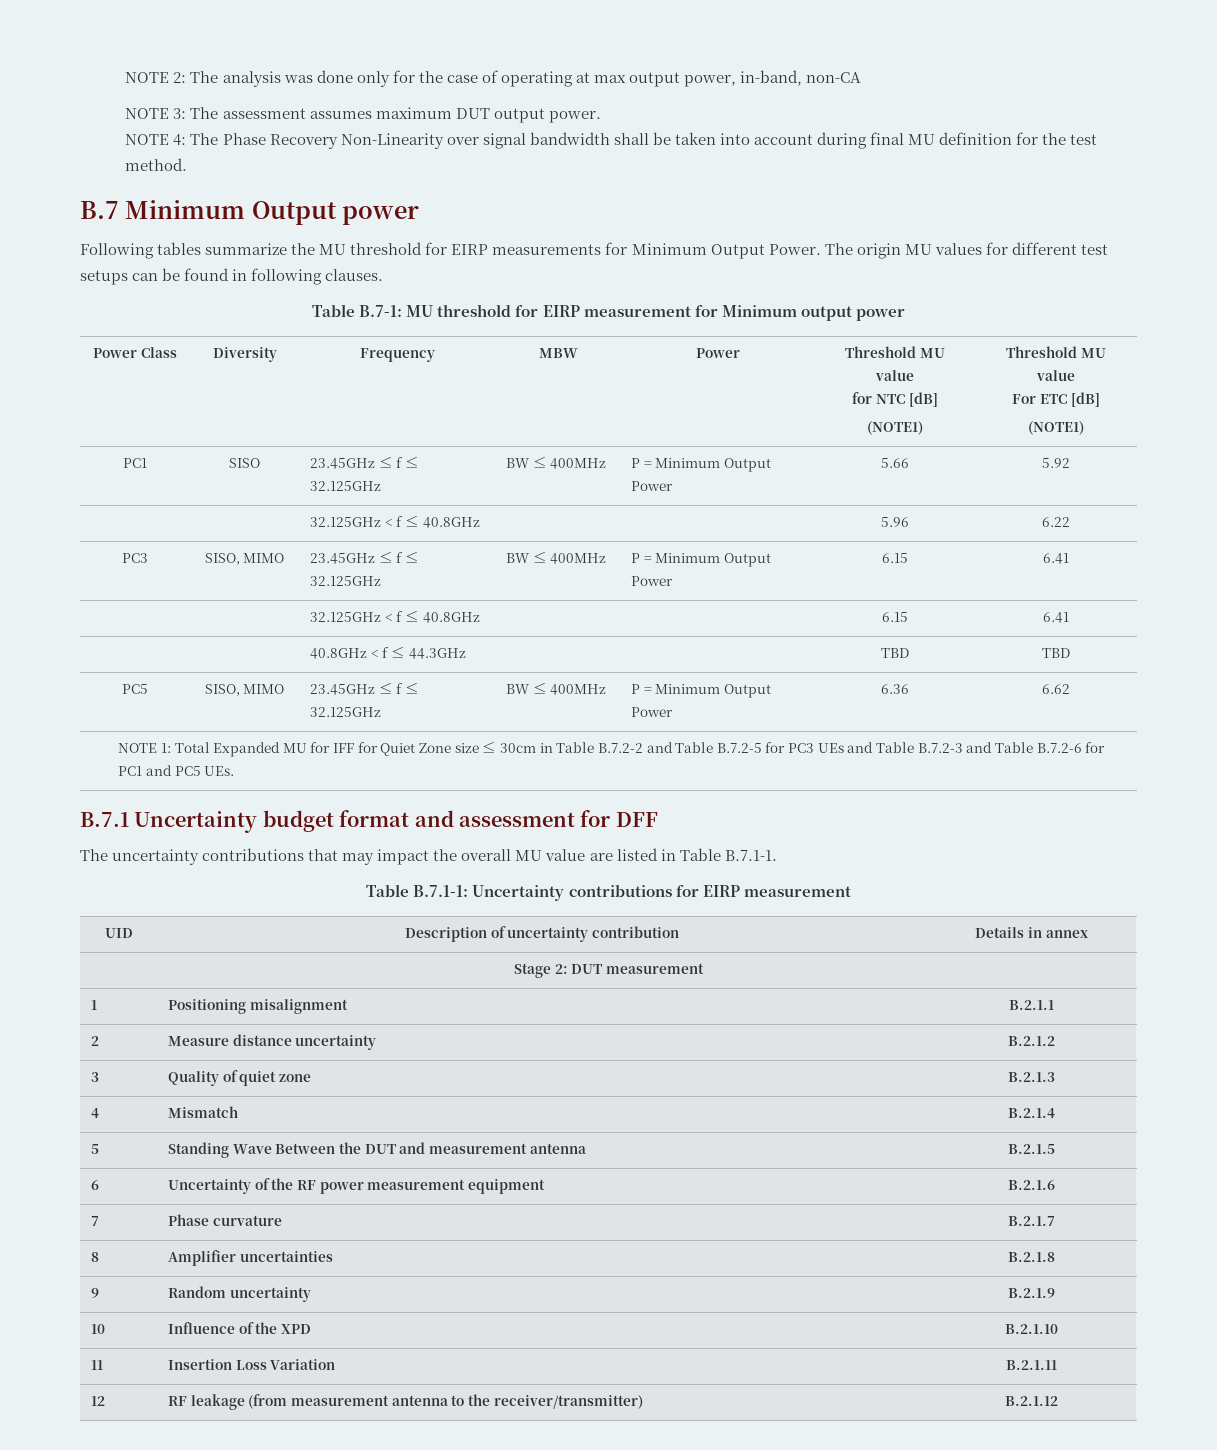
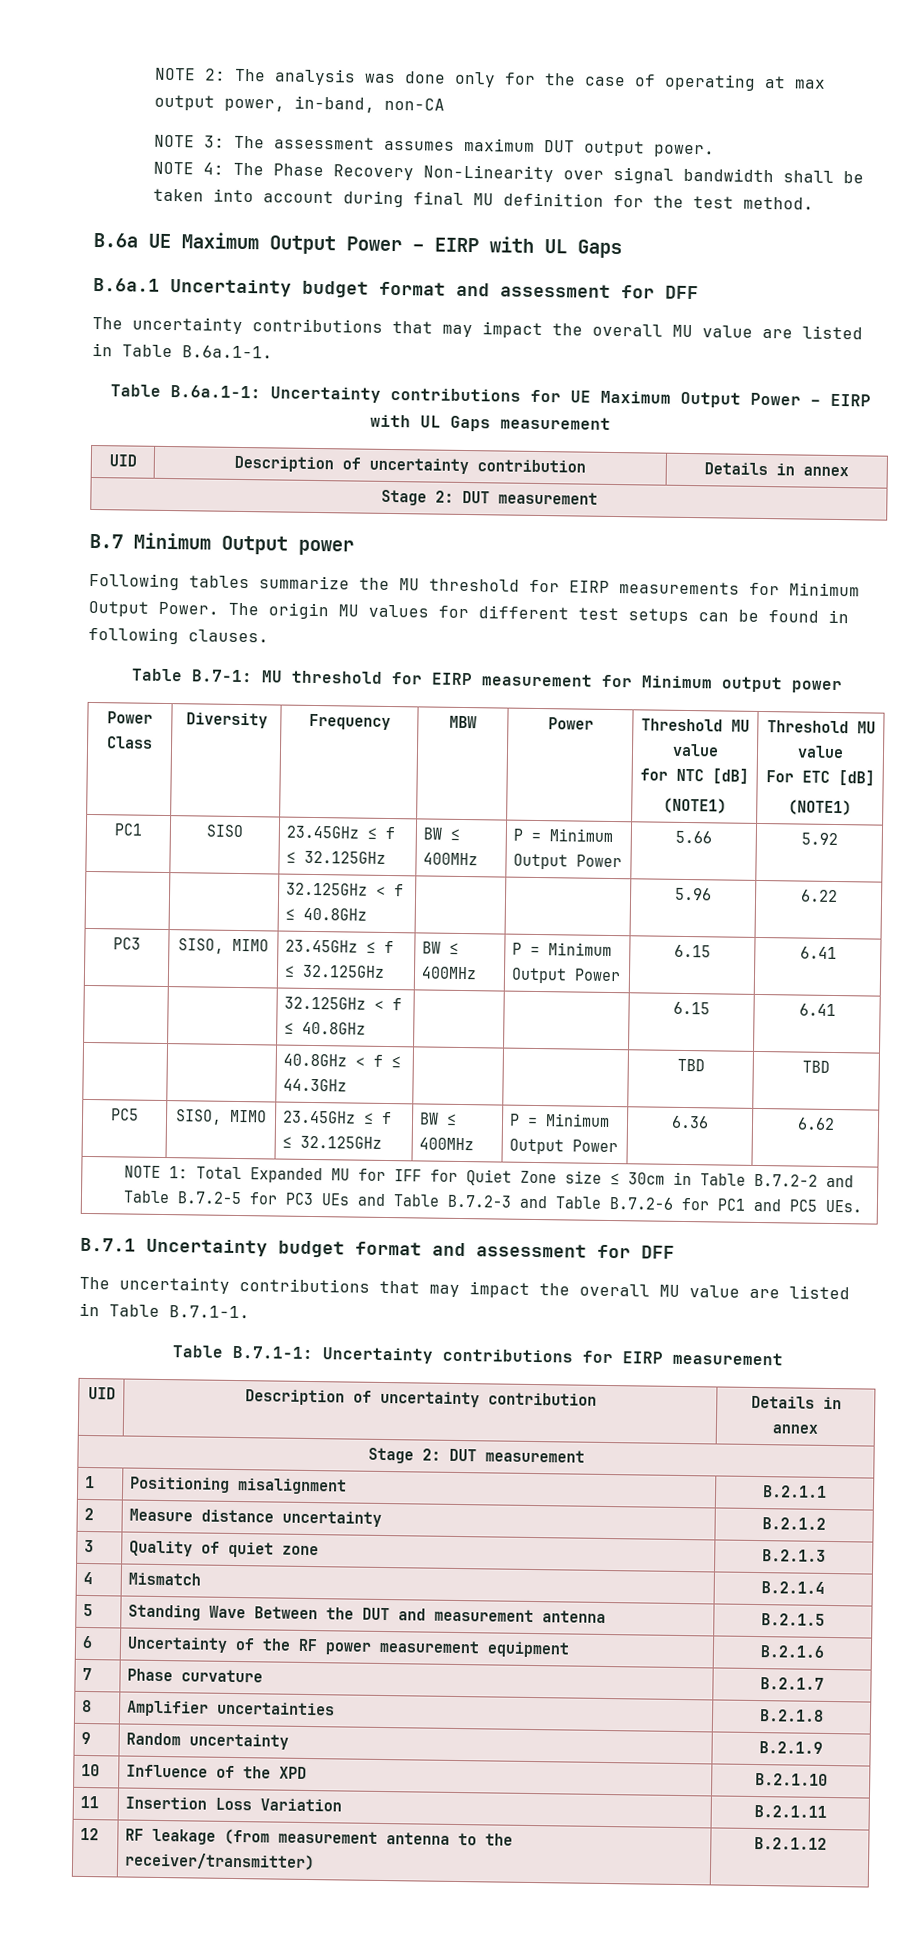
(188, 164) none -> [93,232,622,259] [93,277,699,300] [92,316,863,340] [92,342,273,359] [109,384,871,408] [369,414,611,432] [108,454,137,467] [234,455,586,475] [704,462,849,477] [380,489,598,506] // B.6a UE Maximum Output Power – EIRP with UL Gaps // B.6a.1 Uncertainty budget format and assessment for DFF // The uncertainty contributions that may impact the overall MU value are listed in Table B.6a.1-1. // Table B.6a.1-1: Uncertainty contributions for UE Maximum Output Power – EIRP with UL Gaps measurement // UID | Description of uncertainty contribution | Details in annex // Stage 2: DUT measurement

